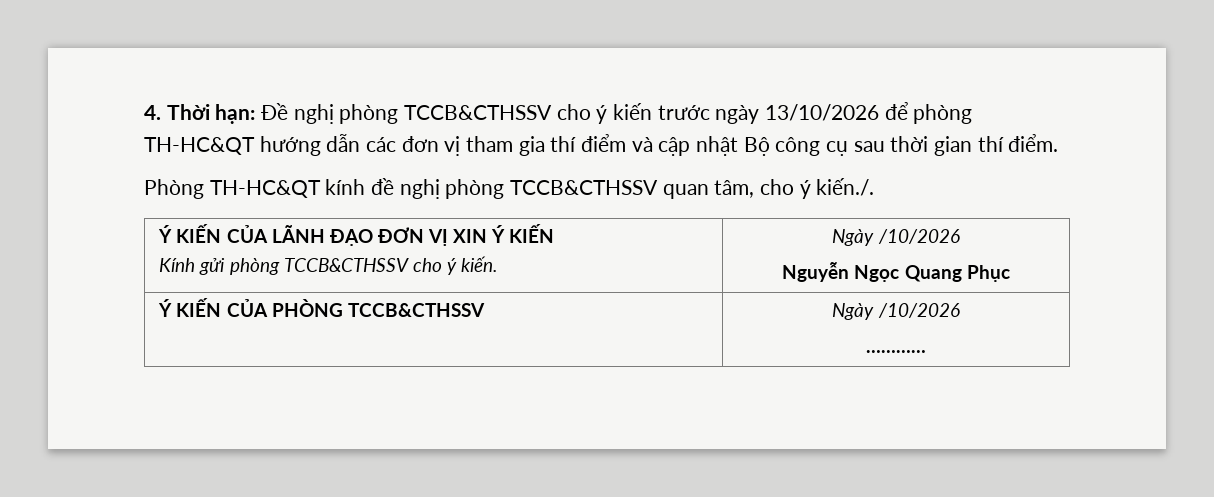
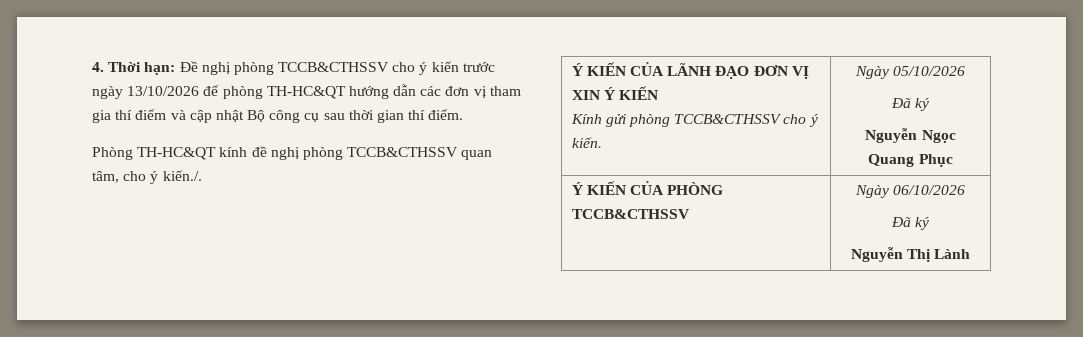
[877,229,960,244] /10/2026 -> [893,66,966,76] [890,98,930,111] 05/10/2026 // Đã ký
[877,303,960,318] [866,350,926,353] /10/2026 // ………… -> [893,185,966,195] [890,217,930,230] [850,247,971,262] 06/10/2026 // Đã ký // Nguyễn Thị Lành

